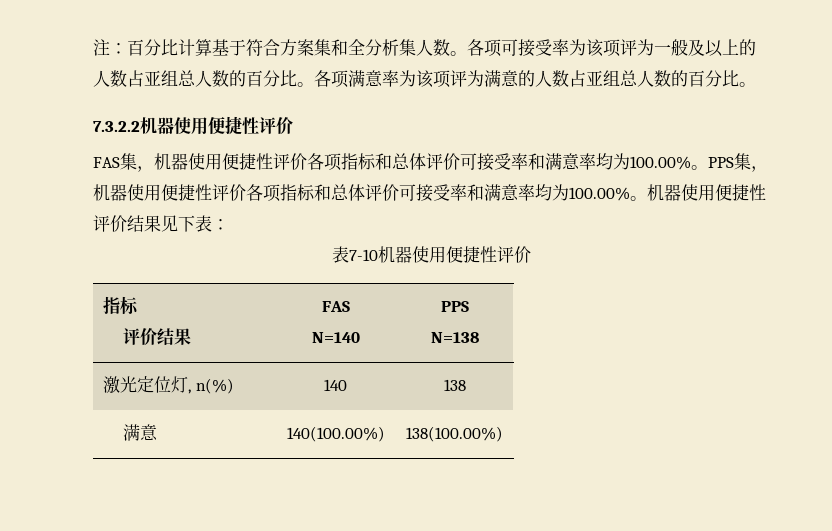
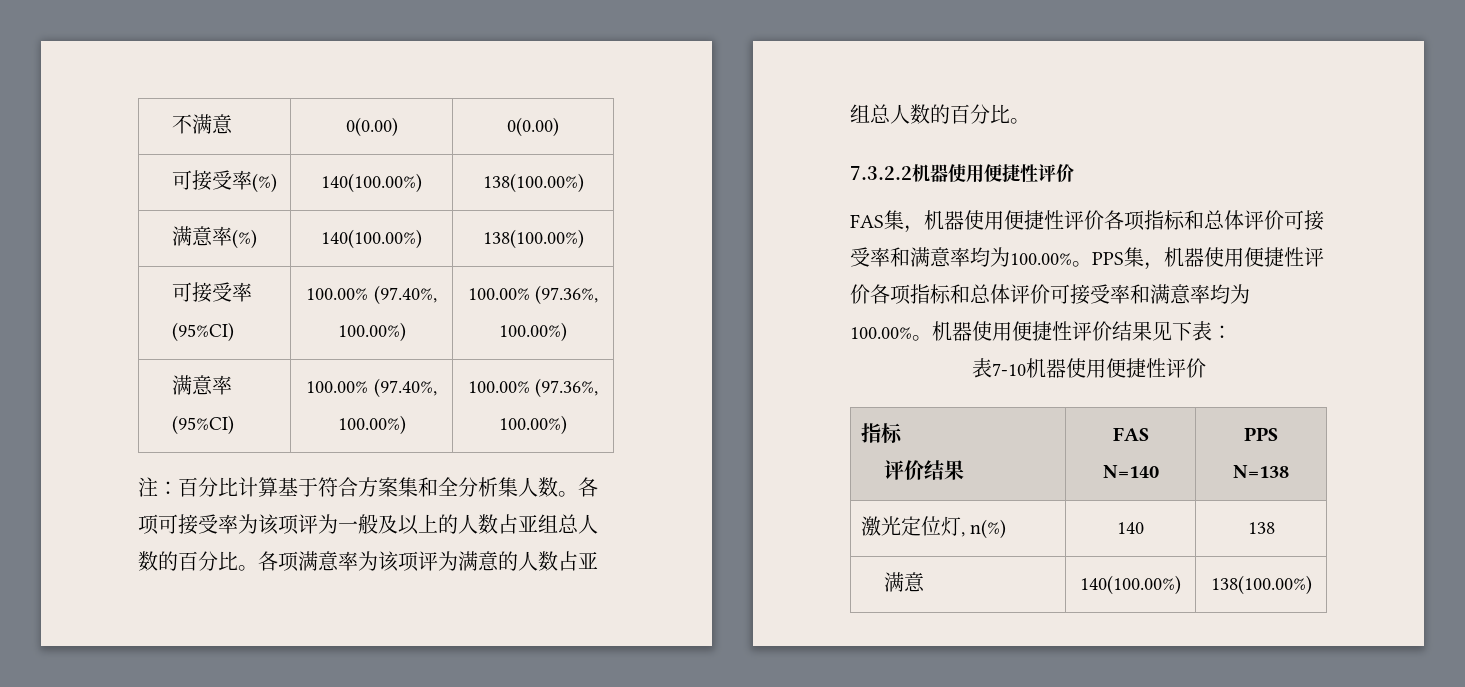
(93, 47) none -> [172,114,234,134] [345,117,398,137] [507,117,559,137] [172,170,278,193] [321,173,422,193] [482,173,584,193] [172,226,258,249] [321,229,422,249] [482,229,584,249] [172,282,253,303] [172,322,235,342] [306,285,437,305] [337,322,406,342] [467,285,599,305] [499,322,567,342] [172,375,233,395] [172,415,235,435] [306,378,437,398] [337,415,406,435] [467,378,599,398] [499,415,567,435] 不满意 | 0(0.00) | 0(0.00) // 可接受率(%) | 140(100.00%) | 138(100.00%) // 满意率(%) | 140(100.00%) | 138(100.00%) // 可接受率(95%CI) | 100.00% (97.40%, 100.00%) | 100.00% (97.36%, 100.00%) // 满意率(95%CI) | 100.00% (97.40%, 100.00%) | 100.00% (97.36%, 100.00%) //

